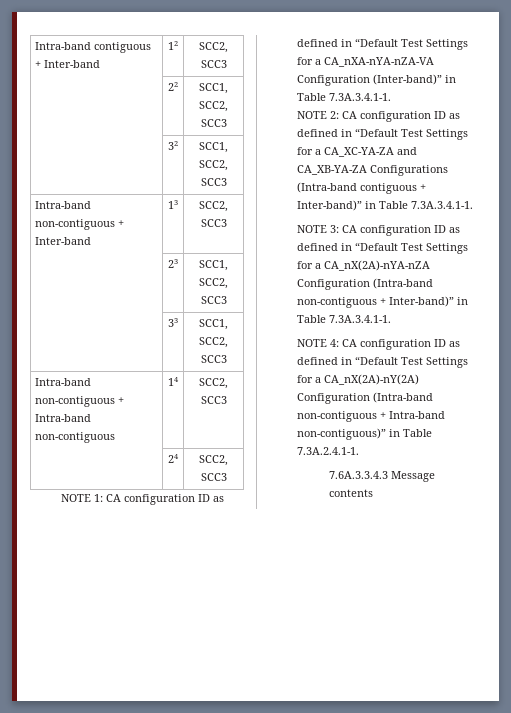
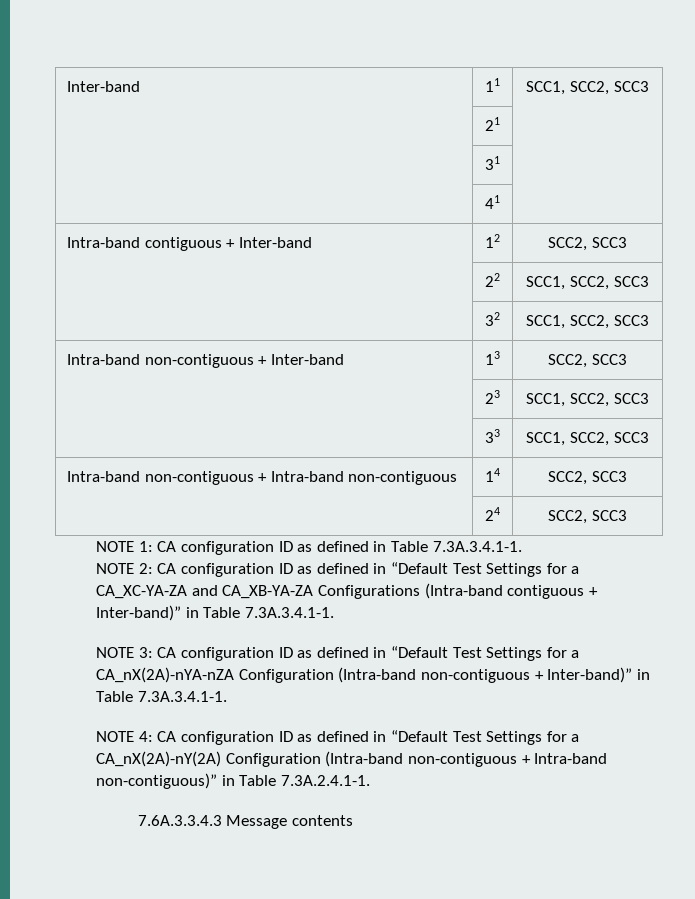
(34, 46) none -> [67,81,141,92] [485,78,500,92] [526,81,649,95] [485,117,500,131] [485,156,500,170] [485,195,500,209] Inter-band | 11 | SCC1, SCC2, SCC3 // | 21 | // | 31 | // | 41 | //
[355,38,469,50] [297,57,435,67] [297,74,457,86] “Default Test Settings for a CA_nXA-nYA-nZA-VA Configuration (Inter-band)” in -> (387, 546) none

